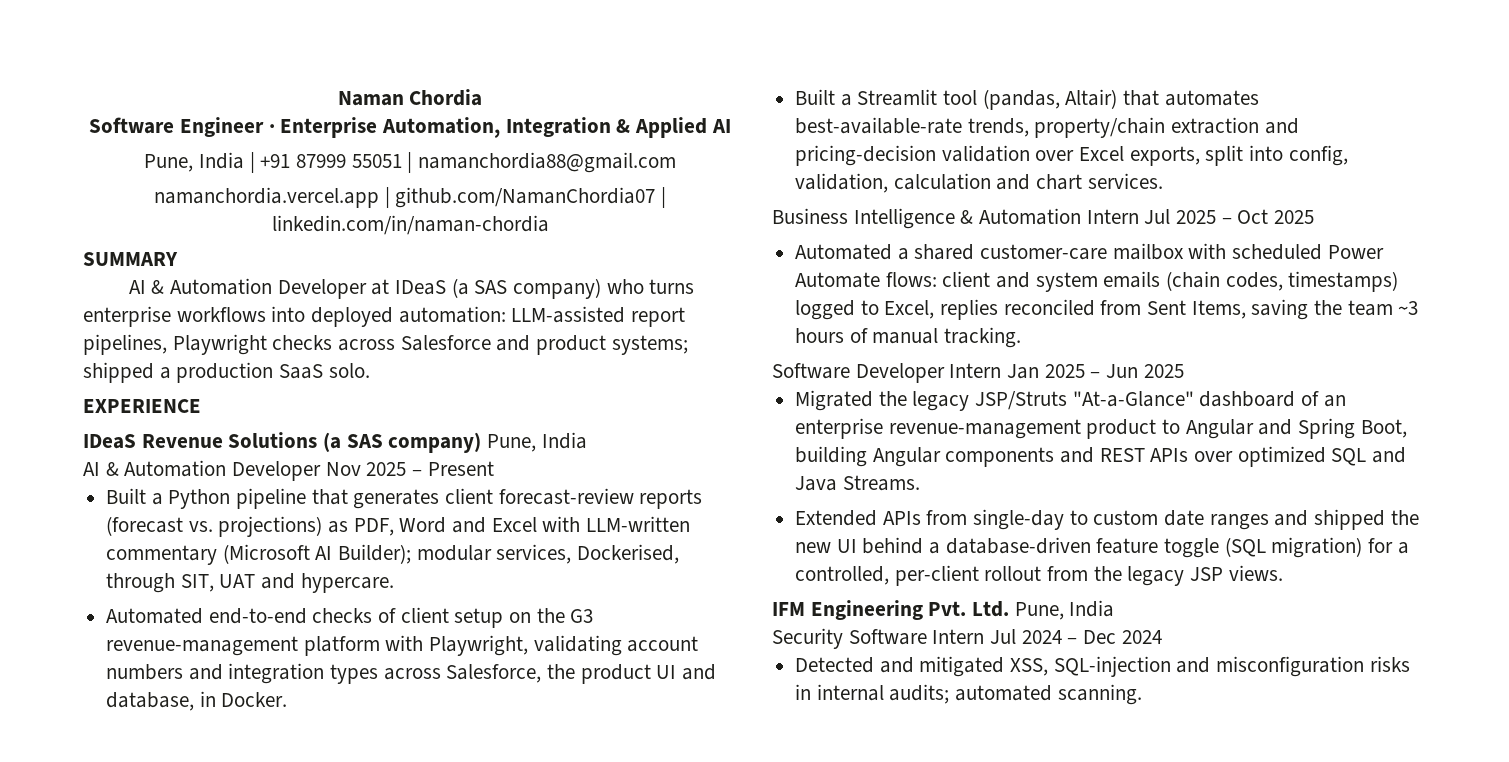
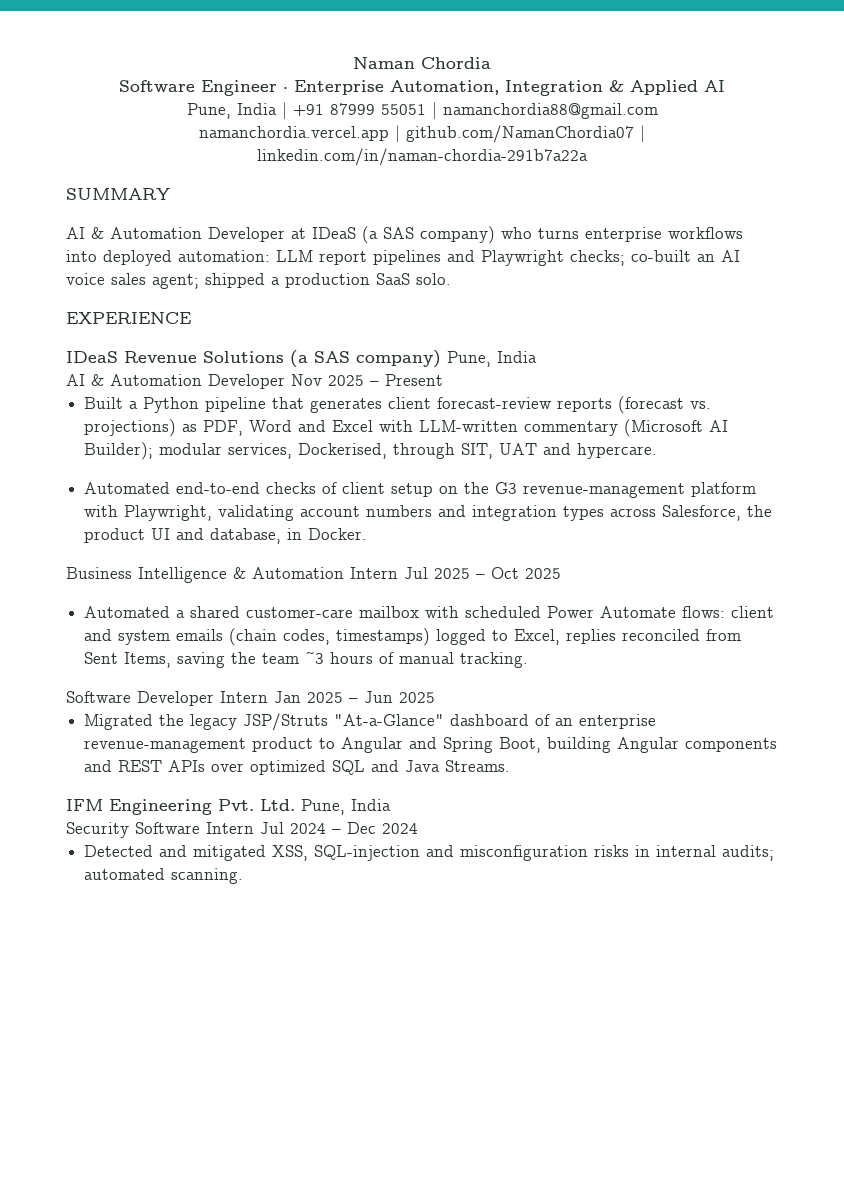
[271,215,549,235] linkedin.com/in/naman-chordia -> [257,148,588,166] linkedin.com/in/naman-chordia-291b7a22a
[511,306,686,327] [83,334,688,355] LLM-assisted report pipelines, Playwright checks across Salesforce and product systems; -> [276,250,740,266] [66,273,199,289] LLM report pipelines and Playwright checks; co-built an AI voice sales agent;
[795,89,1259,110] [795,117,1299,138] [795,145,1348,166] [795,173,1163,193] // Built a Streamlit tool (pandas, Altair) that automates best-available-rate trends, property/chain extraction and pricing-decision validation over Excel exports, split into config, validation, calculation and chart services. -> (368, 534) none
[795,509,1419,530] [795,537,1409,558] [795,565,1283,586] // Extended APIs from single-day to custom date ranges and shipped the new UI behind a database-driven feature toggle (SQL migration) for a controlled, per-client rollout from the legacy JSP views. -> (511, 766) none

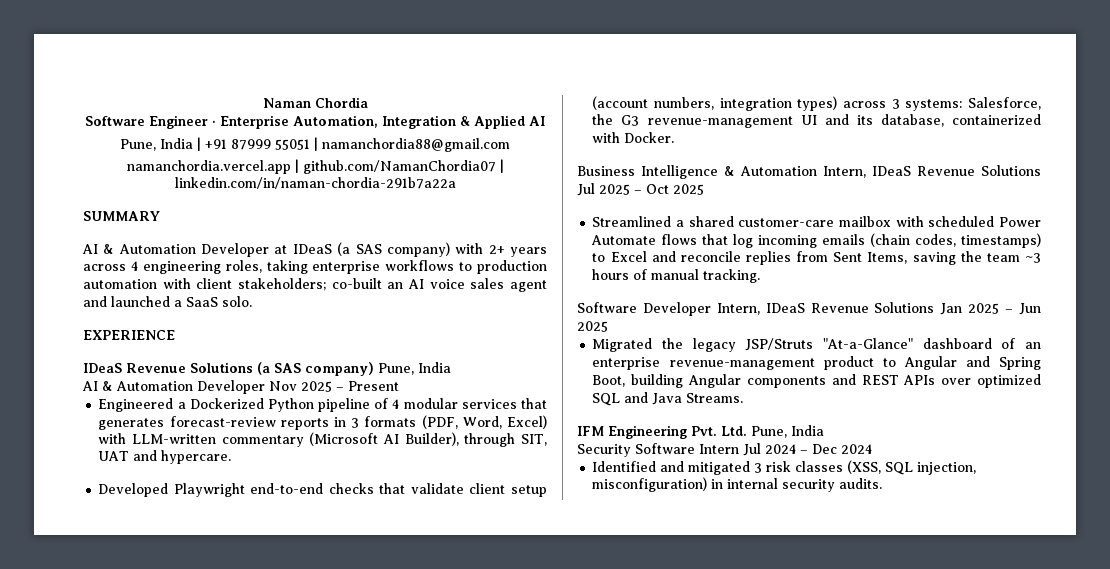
[501,227,743,242] [66,250,625,266] who turns enterprise workflows into deployed automation: LLM report pipelines and Playwright checks; -> [455,243,547,257] [83,260,547,274] [83,278,326,291] with 2+ years across 4 engineering roles, taking enterprise workflows to production automation with client stakeholders;
[152,273,370,289] agent; shipped a production -> [510,280,547,292] [83,296,182,307] agent and launched a
[84,397,267,413] Built a Python pipeline -> [98,398,517,412] Engineered a Dockerized Python pipeline of 4 modular services
[388,397,432,409] client -> (165, 424) none
[618,396,712,414] [84,419,374,437] (forecast vs. projections) as PDF, Word and Excel -> [334,415,547,429] in 3 formats (PDF, Word, Excel)
[84,442,388,460] Builder); modular services, Dockerised, -> [404,432,459,446] Builder),
[84,482,757,498] [84,505,773,521] [84,528,303,544] Automated end-to-end checks of client setup on the G3 revenue-management platform with Playwright, validating account numbers and integration types across Salesforce, the product UI and database, in -> [98,483,547,497] [592,96,1041,111] [592,114,1041,128] [592,132,621,143] Developed Playwright end-to-end checks that validate client setup (account numbers, integration types) across 3 systems: Salesforce, the G3 revenue-management UI and its database, containerized with
[350,567,398,579] Intern -> [823,165,1041,178] Intern, IDeaS Revenue Solutions
[84,606,171,618] Automated -> [592,216,672,227] Streamlined
[682,606,775,618] [84,628,701,646] flows: client and system emails (chain codes, timestamps) logged to Excel, replies reconciled -> [661,233,1041,248] [592,251,791,265] flows that log incoming emails (chain codes, timestamps) to Excel and reconcile replies
[220,691,268,703] Intern -> [716,302,935,315] Intern, IDeaS Revenue Solutions
[84,845,154,857] Detected -> [592,461,657,472] Identified
[272,845,775,861] [84,868,244,884] XSS, SQL-injection and misconfiguration risks in internal audits; automated scanning. -> [754,460,977,475] [592,477,883,492] 3 risk classes (XSS, SQL injection, misconfiguration) in internal security audits.

